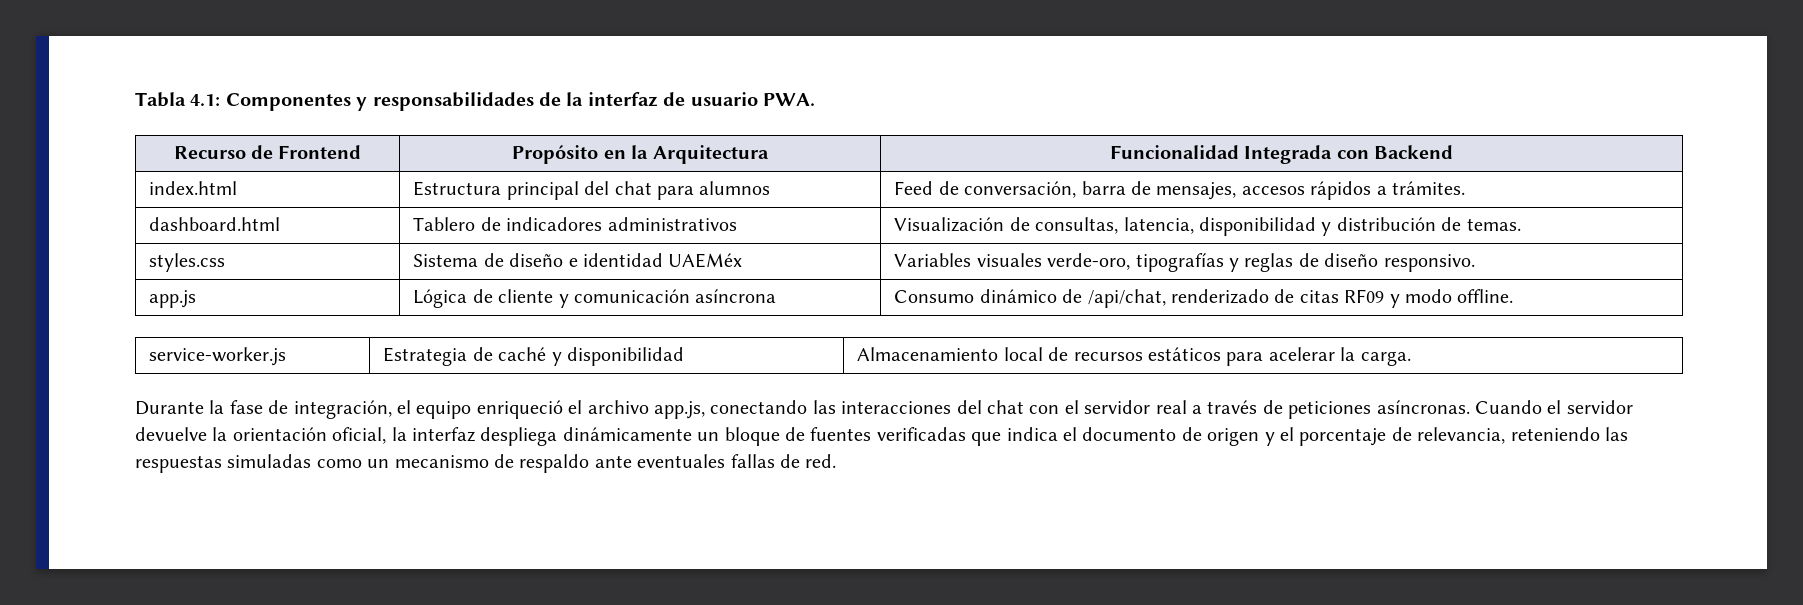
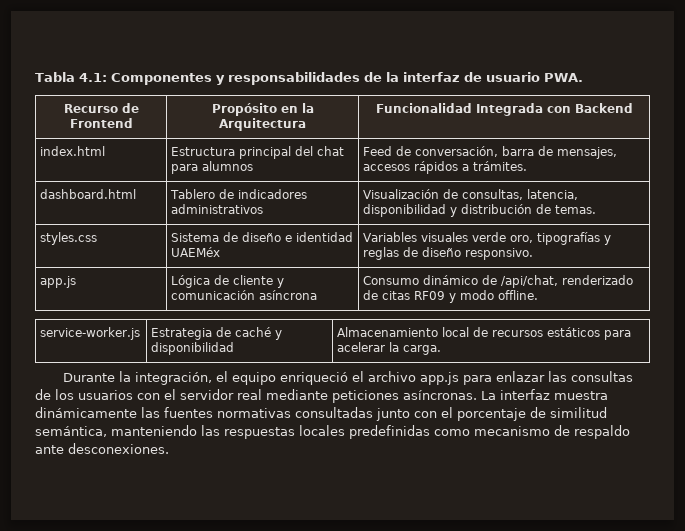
[1047,253,1131,270] verde-oro, -> [472,232,534,243] verde oro,
[229,400,289,414] fase de -> (132, 376) none
[653,400,1633,419] [135,427,1629,446] [135,454,837,473] app.js, conectando las interacciones del chat con el servidor real a través de peticiones asíncronas. Cuando el servidor devuelve la orientación oficial, la interfaz despliega dinámicamente un bloque de fuentes verificadas que indica el documento de origen y el porcentaje de relevancia, reteniendo las respuestas simuladas como un mecanismo de respaldo ante eventuales fallas de red. -> [420,371,634,385] [35,389,608,403] [35,407,607,421] [35,425,630,439] [35,443,169,454] app.js para enlazar las consultas de los usuarios con el servidor real mediante peticiones asíncronas. La interfaz muestra dinámicamente las fuentes normativas consultadas junto con el porcentaje de similitud semántica, manteniendo las respuestas locales predefinidas como mecanismo de respaldo ante desconexiones.

